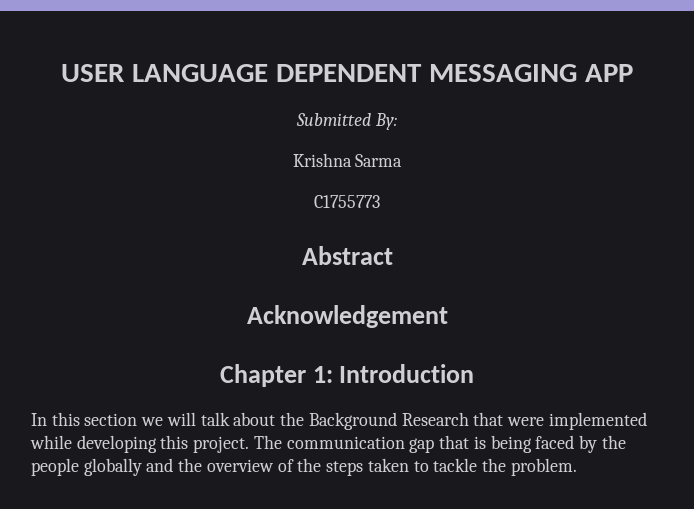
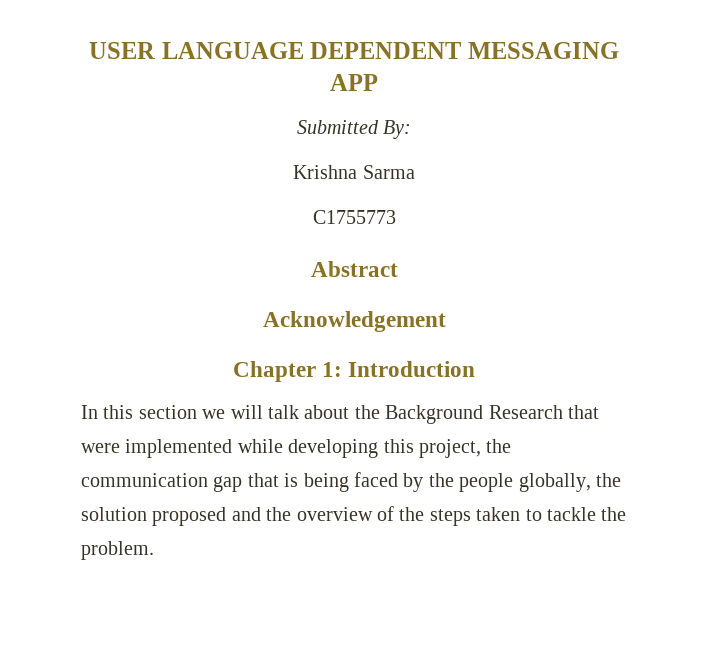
[193,435,282,453] project. The -> [419,439,512,458] project, the
[83,458,142,476] globally -> [518,473,621,492] [81,507,227,526] globally, the solution proposed

